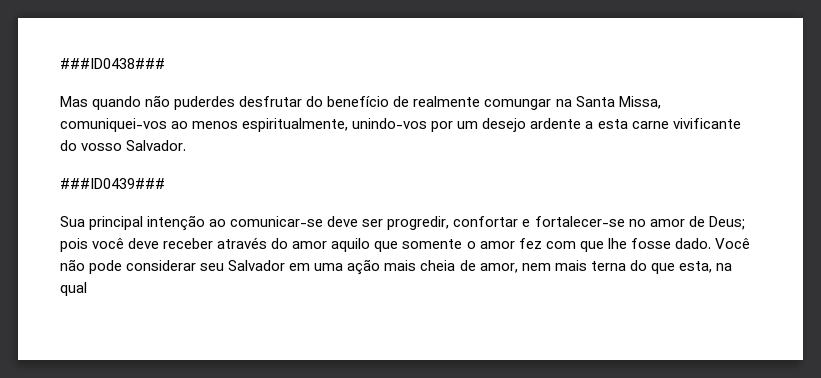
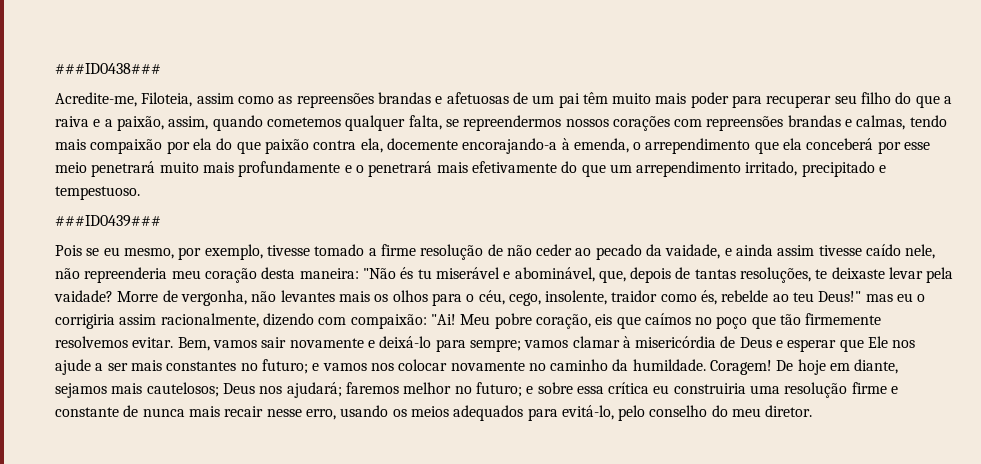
[60,95,661,110] [60,118,741,132] [60,140,187,151] [60,178,165,189] [60,215,745,231] [60,237,750,252] [60,259,732,275] [60,282,87,296] Mas quando não puderdes desfrutar do benefício de realmente comungar na Santa Missa, comuniquei-vos ao menos espiritualmente, unindo-vos por um desejo ardente a esta carne vivificante do vosso Salvador. // ###ID0439### // Sua principal intenção ao comunicar-se deve ser progredir, confortar e fortalecer-se no amor de Deus; pois você deve receber através do amor aquilo que somente o amor fez com que lhe fosse dado. Você não pode considerar seu Salvador em uma ação mais cheia de amor, nem mais terna do que esta, na qual -> [55,92,953,108] [55,115,947,131] [55,138,931,154] [55,161,887,177] [55,186,140,200] [55,215,161,227] [55,244,936,260] [55,267,954,283] [54,290,926,306] [55,313,882,329] [55,336,916,352] [55,359,899,375] [55,382,899,398] [55,405,813,421] Acredite-me, Filoteia, assim como as repreensões brandas e afetuosas de um pai têm muito mais poder para recuperar seu filho do que a raiva e a paixão, assim, quando cometemos qualquer falta, se repreendermos nossos corações com repreensões brandas e calmas, tendo mais compaixão por ela do que paixão contra ela, docemente encorajando-a à emenda, o arrependimento que ela conceberá por esse meio penetrará muito mais profundamente e o penetrará mais efetivamente do que um arrependimento irritado, precipitado e tempestuoso. // ###ID0439### // Pois se eu mesmo, por exemplo, tivesse tomado a firme resolução de não ceder ao pecado da vaidade, e ainda assim tivesse caído nele, não repreenderia meu coração desta maneira: "Não és tu miserável e abominável, que, depois de tantas resoluções, te deixaste levar pela vaidade? Morre de vergonha, não levantes mais os olhos para o céu, cego, insolente, traidor como és, rebelde ao teu Deus!" mas eu o corrigiria assim racionalmente, dizendo com compaixão: "Ai! Meu pobre coração, eis que caímos no poço que tão firmemente resolvemos evitar. Bem, vamos sair novamente e deixá-lo para sempre; vamos clamar à misericórdia de Deus e esperar que Ele nos ajude a ser mais constantes no futuro; e vamos nos colocar novamente no caminho da humildade. Coragem! De hoje em diante, sejamos mais cautelosos; Deus nos ajudará; faremos melhor no futuro; e sobre essa crítica eu construiria uma resolução firme e constante de nunca mais recair nesse erro, usando os meios adequados para evitá-lo, pelo conselho do meu diretor.

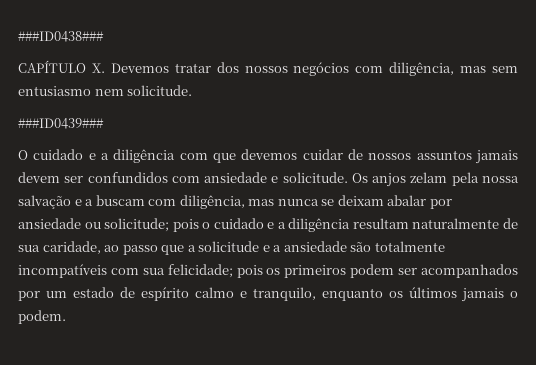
[55,92,953,108] [55,115,947,131] [55,138,931,154] [55,161,887,177] [55,186,140,200] [55,215,161,227] [55,244,936,260] [55,267,954,283] [54,290,926,306] [55,313,882,329] [55,336,916,352] [55,359,899,375] [55,382,899,398] [55,405,813,421] Acredite-me, Filoteia, assim como as repreensões brandas e afetuosas de um pai têm muito mais poder para recuperar seu filho do que a raiva e a paixão, assim, quando cometemos qualquer falta, se repreendermos nossos corações com repreensões brandas e calmas, tendo mais compaixão por ela do que paixão contra ela, docemente encorajando-a à emenda, o arrependimento que ela conceberá por esse meio penetrará muito mais profundamente e o penetrará mais efetivamente do que um arrependimento irritado, precipitado e tempestuoso. // ###ID0439### // Pois se eu mesmo, por exemplo, tivesse tomado a firme resolução de não ceder ao pecado da vaidade, e ainda assim tivesse caído nele, não repreenderia meu coração desta maneira: "Não és tu miserável e abominável, que, depois de tantas resoluções, te deixaste levar pela vaidade? Morre de vergonha, não levantes mais os olhos para o céu, cego, insolente, traidor como és, rebelde ao teu Deus!" mas eu o corrigiria assim racionalmente, dizendo com compaixão: "Ai! Meu pobre coração, eis que caímos no poço que tão firmemente resolvemos evitar. Bem, vamos sair novamente e deixá-lo para sempre; vamos clamar à misericórdia de Deus e esperar que Ele nos ajude a ser mais constantes no futuro; e vamos nos colocar novamente no caminho da humildade. Coragem! De hoje em diante, sejamos mais cautelosos; Deus nos ajudará; faremos melhor no futuro; e sobre essa crítica eu construiria uma resolução firme e constante de nunca mais recair nesse erro, usando os meios adequados para evitá-lo, pelo conselho do meu diretor. -> [18,60,518,76] [18,85,193,96] [18,118,104,129] [18,149,518,164] [18,172,519,187] [18,195,452,209] [18,218,518,232] [18,241,445,255] [18,264,519,278] [18,287,518,302] [18,310,66,324] CAPÍTULO X. Devemos tratar dos nossos negócios com diligência, mas sem entusiasmo nem solicitude. // ###ID0439### // O cuidado e a diligência com que devemos cuidar de nossos assuntos jamais devem ser confundidos com ansiedade e solicitude. Os anjos zelam pela nossa salvação e a buscam com diligência, mas nunca se deixam abalar por ansiedade ou solicitude; pois o cuidado e a diligência resultam naturalmente de sua caridade, ao passo que a solicitude e a ansiedade são totalmente incompatíveis com sua felicidade; pois os primeiros podem ser acompanhados por um estado de espírito calmo e tranquilo, enquanto os últimos jamais o podem.

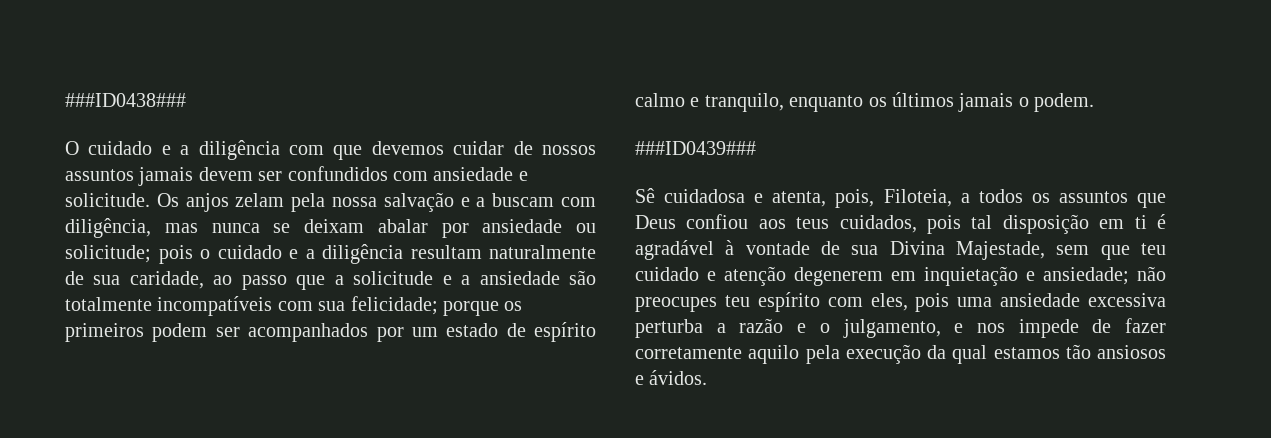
[18,60,518,76] [18,85,193,96] [18,118,104,129] // CAPÍTULO X. Devemos tratar dos nossos negócios com diligência, mas sem entusiasmo nem solicitude. // ###ID0439### -> (186, 100) none
[236,265,263,278] pois -> [443,301,499,316] porque
(66, 317) none -> [635,141,756,155] [635,188,1166,208] [635,214,1166,234] [635,240,1166,260] [635,266,1166,286] [635,292,1166,312] [635,318,1166,338] [635,344,1166,364] [635,370,708,385] // ###ID0439### // Sê cuidadosa e atenta, pois, Filoteia, a todos os assuntos que Deus confiou aos teus cuidados, pois tal disposição em ti é agradável à vontade de sua Divina Majestade, sem que teu cuidado e atenção degenerem em inquietação e ansiedade; não preocupes teu espírito com eles, pois uma ansiedade excessiva perturba a razão e o julgamento, e nos impede de fazer corretamente aquilo pela execução da qual estamos tão ansiosos e ávidos.

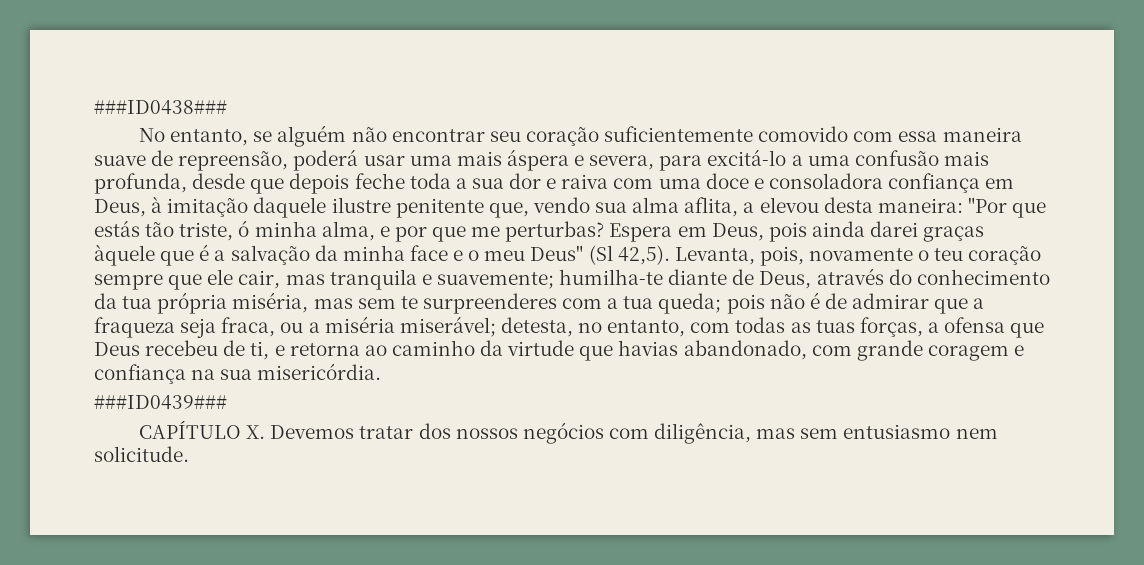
[65,140,596,160] [65,166,528,186] [65,192,597,212] [65,218,596,238] [65,244,596,264] [65,270,596,290] [65,296,523,316] [65,322,596,342] [635,92,1095,112] [635,141,756,155] [635,188,1166,208] [635,214,1166,234] [635,240,1166,260] [635,266,1166,286] [635,292,1166,312] [635,318,1166,338] [635,344,1166,364] [635,370,708,385] O cuidado e a diligência com que devemos cuidar de nossos assuntos jamais devem ser confundidos com ansiedade e solicitude. Os anjos zelam pela nossa salvação e a buscam com diligência, mas nunca se deixam abalar por ansiedade ou solicitude; pois o cuidado e a diligência resultam naturalmente de sua caridade, ao passo que a solicitude e a ansiedade são totalmente incompatíveis com sua felicidade; porque os primeiros podem ser acompanhados por um estado de espírito calmo e tranquilo, enquanto os últimos jamais o podem. // ###ID0439### // Sê cuidadosa e atenta, pois, Filoteia, a todos os assuntos que Deus confiou aos teus cuidados, pois tal disposição em ti é agradável à vontade de sua Divina Majestade, sem que teu cuidado e atenção degenerem em inquietação e ansiedade; não preocupes teu espírito com eles, pois uma ansiedade excessiva perturba a razão e o julgamento, e nos impede de fazer corretamente aquilo pela execução da qual estamos tão ansiosos e ávidos. -> [139,125,1022,147] [94,149,989,171] [94,173,1015,194] [94,196,1047,218] [94,220,985,242] [94,244,1042,266] [94,268,1050,290] [94,292,985,314] [94,316,1045,338] [94,340,1025,361] [94,363,382,384] [94,395,227,410] [139,420,998,444] [94,446,189,462] No entanto, se alguém não encontrar seu coração suficientemente comovido com essa maneira suave de repreensão, poderá usar uma mais áspera e severa, para excitá-lo a uma confusão mais profunda, desde que depois feche toda a sua dor e raiva com uma doce e consoladora confiança em Deus, à imitação daquele ilustre penitente que, vendo sua alma aflita, a elevou desta maneira: "Por que estás tão triste, ó minha alma, e por que me perturbas? Espera em Deus, pois ainda darei graças àquele que é a salvação da minha face e o meu Deus" (Sl 42,5). Levanta, pois, novamente o teu coração sempre que ele cair, mas tranquila e suavemente; humilha-te diante de Deus, através do conhecimento da tua própria miséria, mas sem te surpreenderes com a tua queda; pois não é de admirar que a fraqueza seja fraca, ou a miséria miserável; detesta, no entanto, com todas as tuas forças, a ofensa que Deus recebeu de ti, e retorna ao caminho da virtude que havias abandonado, com grande coragem e confiança na sua misericórdia. // ###ID0439### // CAPÍTULO X. Devemos tratar dos nossos negócios com diligência, mas sem entusiasmo nem solicitude.

